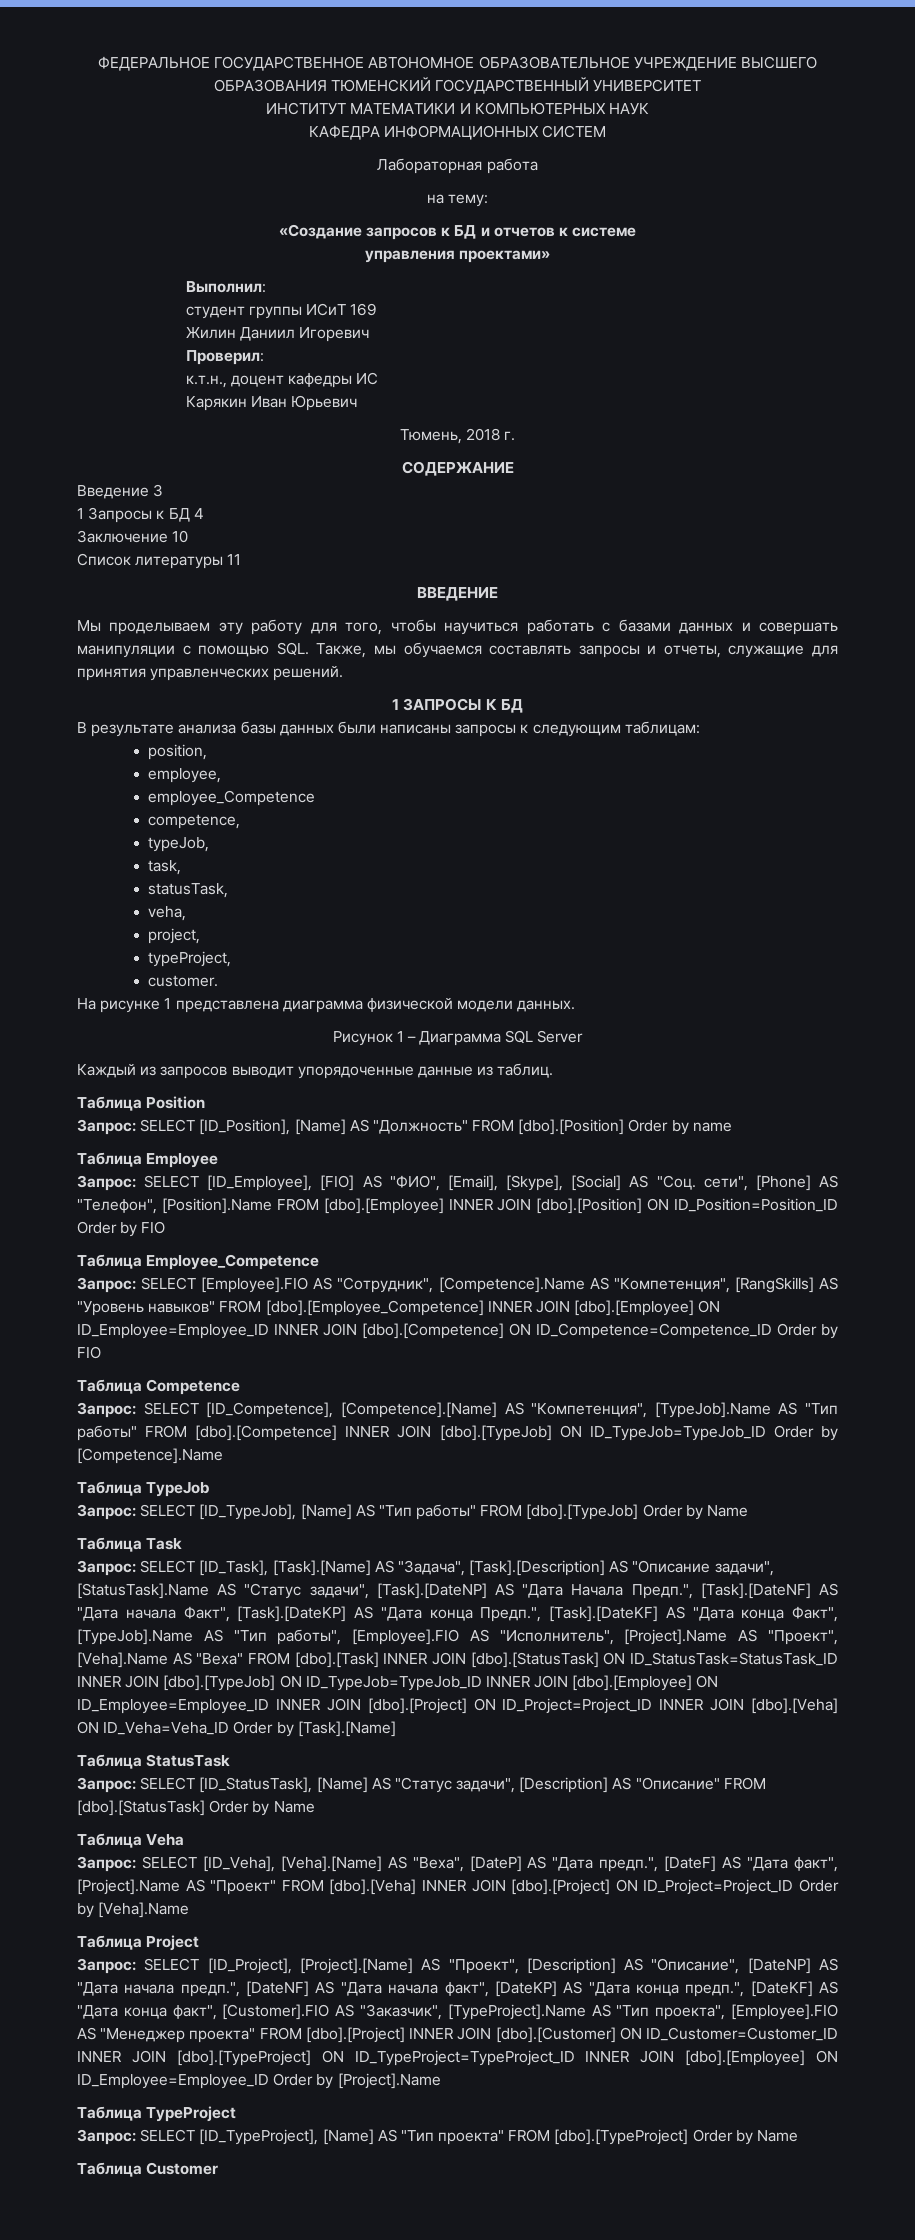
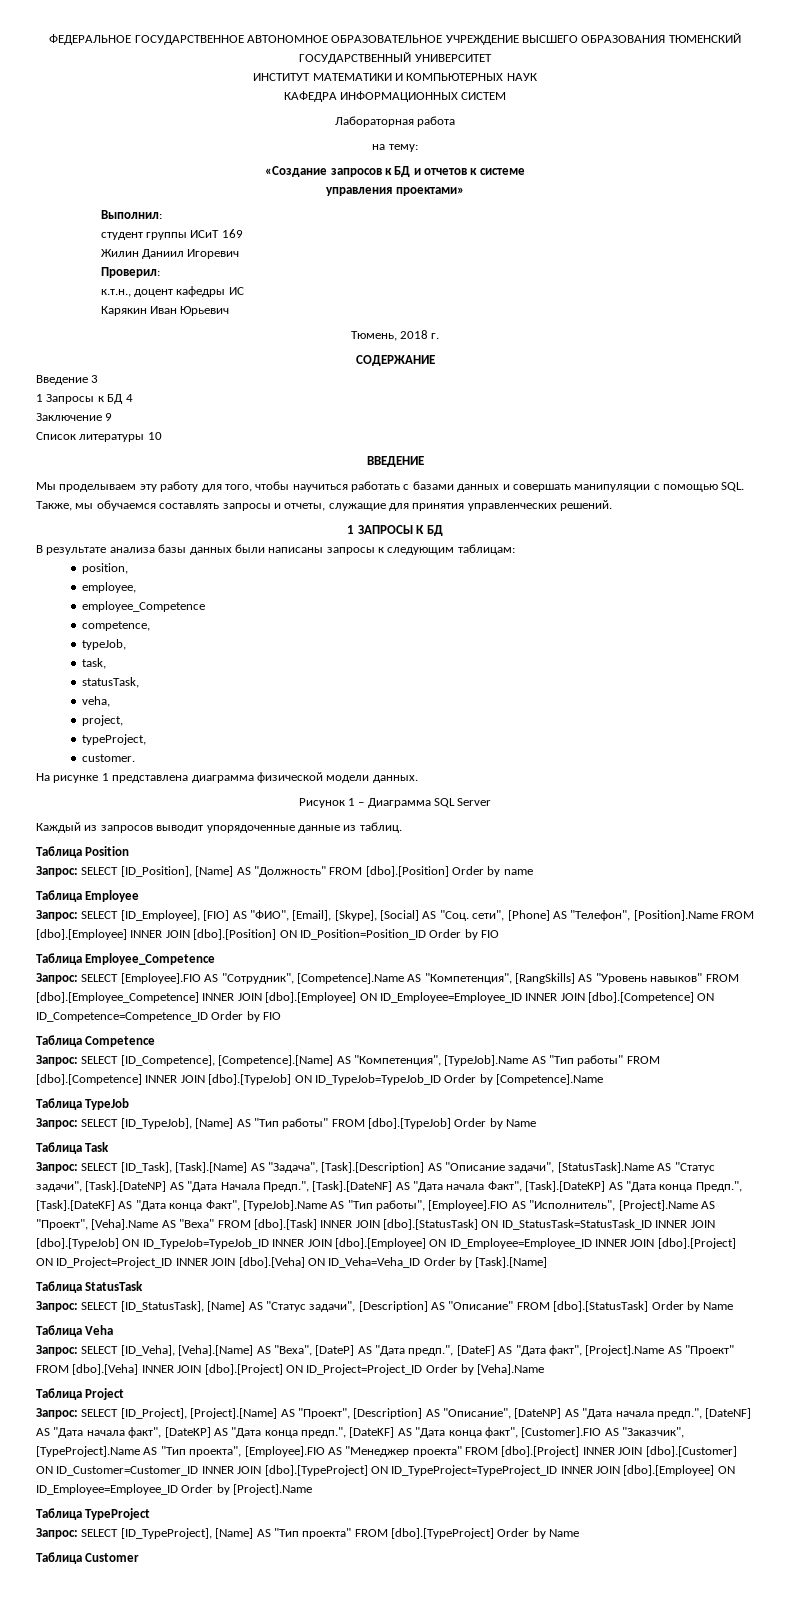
[172,530,189,543] 10 -> [105,413,113,421] 9
[227,554,242,565] 11 -> [147,432,162,440] 10

